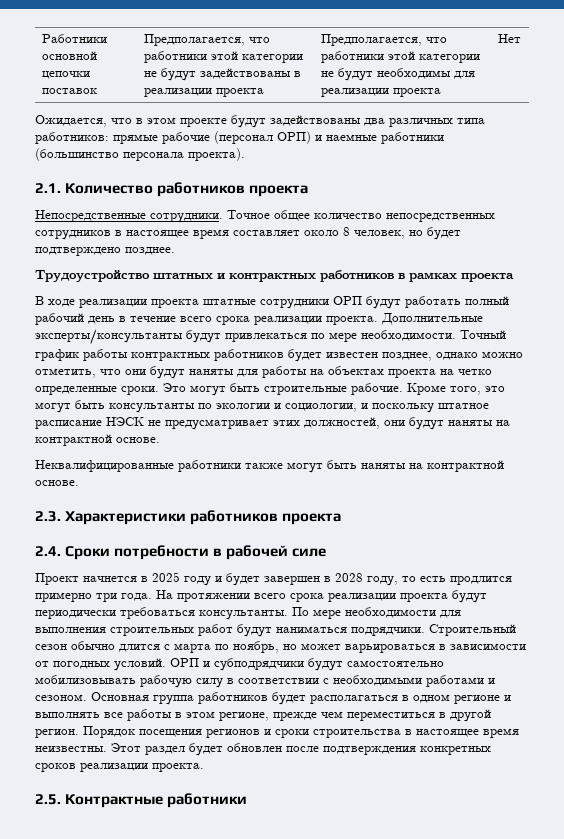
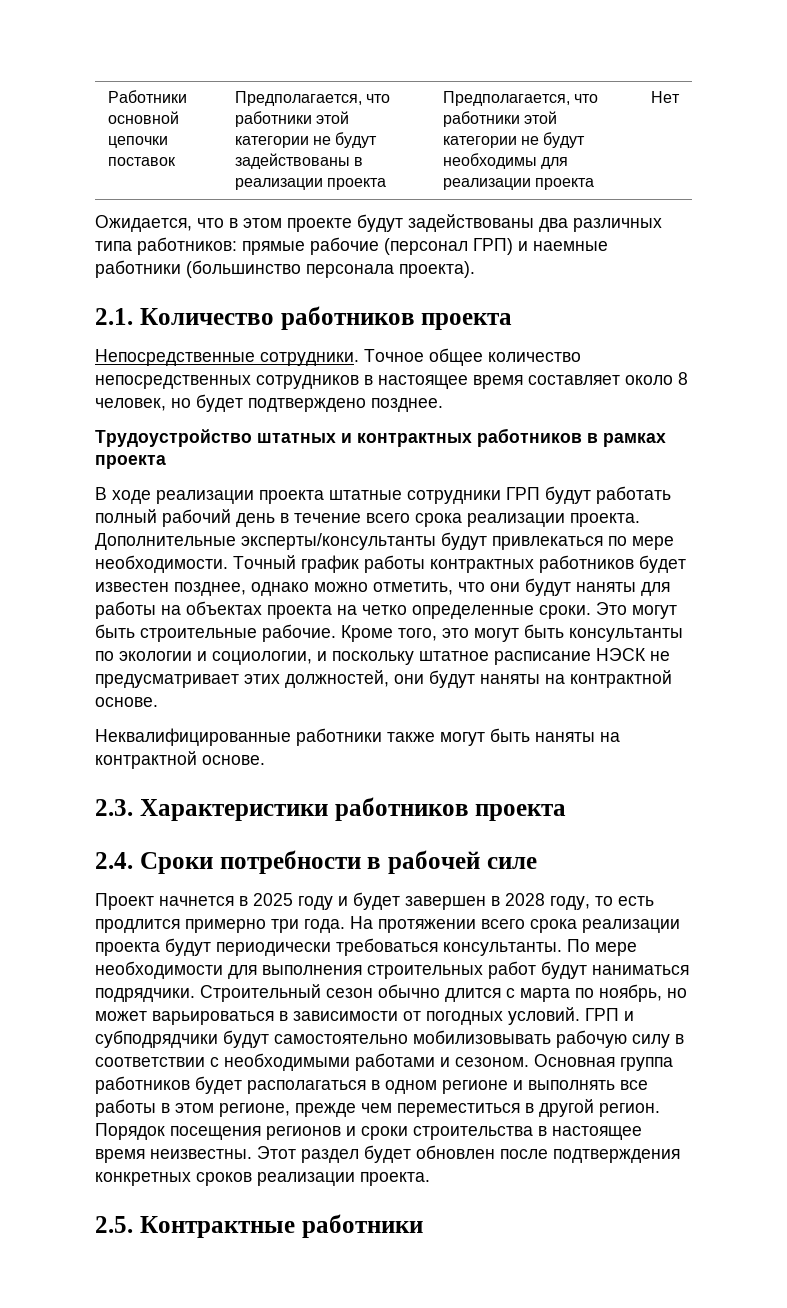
[277,131,311,144] ОРП) -> [473,238,513,255] ГРП)
[333,296,362,305] ОРП -> [506,487,540,500] ГРП
[170,658,199,667] ОРП -> [585,1008,619,1021] ГРП

